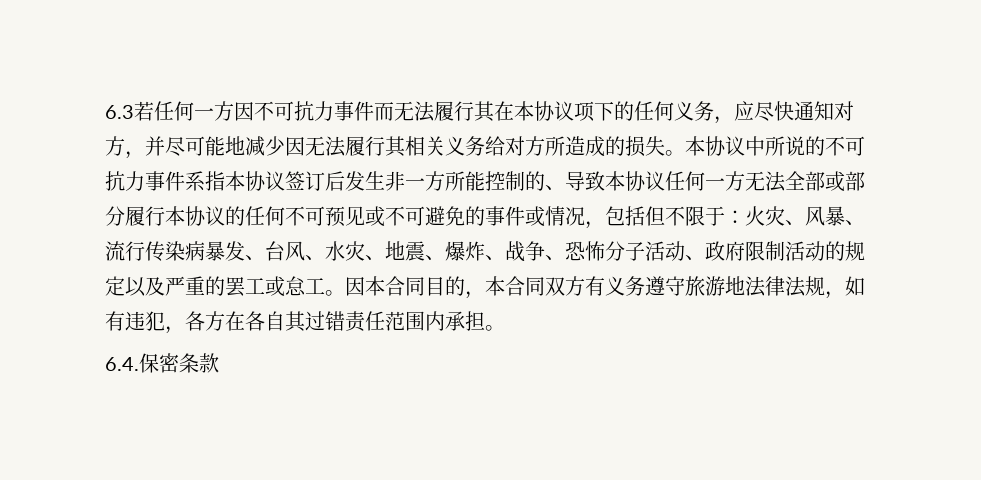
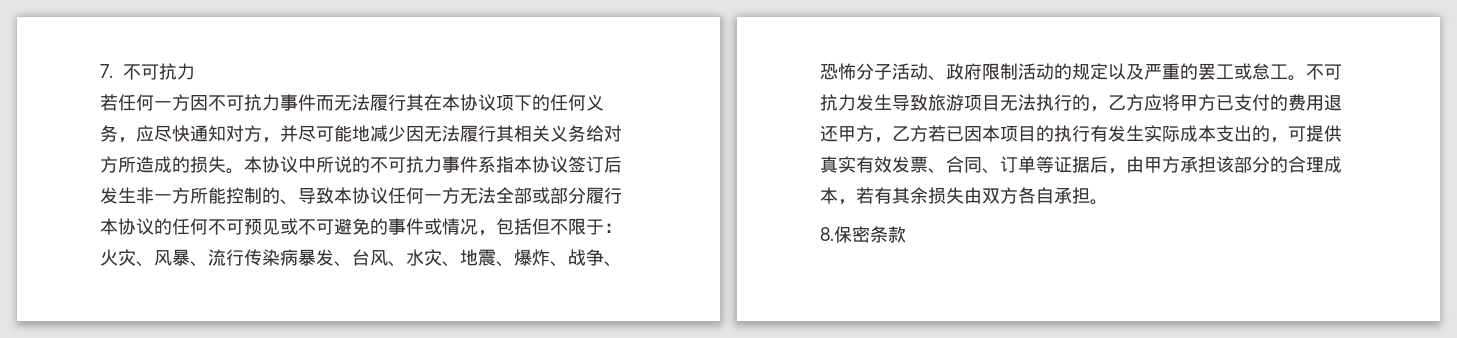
[105,105,134,119] 6.3 -> [100,63,196,80] 7.不可抗力 //
[345,276,865,299] [105,311,445,334] 因本合同目的，本合同双方有义务遵守旅游地法律法规，如有违犯，各方在各自其过错责任范围内 -> [1306,64,1342,80] [820,94,1342,112] [820,125,1342,143] [820,156,1342,174] [820,187,1054,205] 不可抗力发生导致旅游项目无法执行的，乙方应将甲方已支付的费用退还甲方，乙方若已因本项目的执行有发生实际成本支出的，可提供真实有效发票、合同、订单等证据后，由甲方承担该部分的合理成本，若有其余损失由双方各自
[105,357,139,371] 6.4. -> [820,227,834,241] 8.

